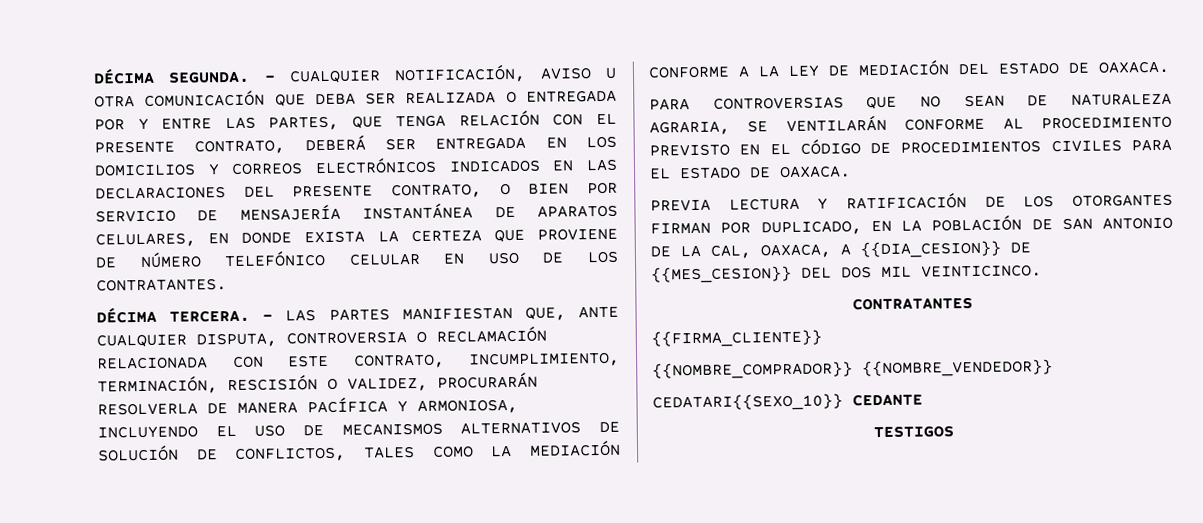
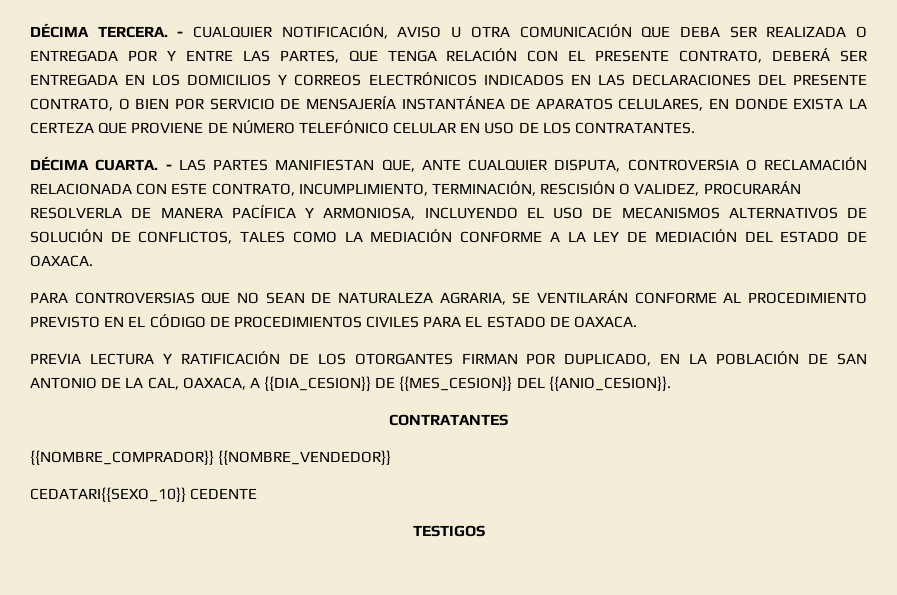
[93,67,251,85] DÉCIMA SEGUNDA. -> [30,23,168,38] DÉCIMA TERCERA.
[169,309,251,323] TERCERA. -> [95,159,159,171] CUARTA.
[841,264,1042,279] DOS MIL VEINTICINCO. -> [548,376,671,391] {{ANIO_CESION}}.
[651,329,822,348] // {{FIRMA_CLIENTE}} -> (508, 420) none
[852,393,923,407] CEDANTE -> [190,488,258,500] CEDENTE

